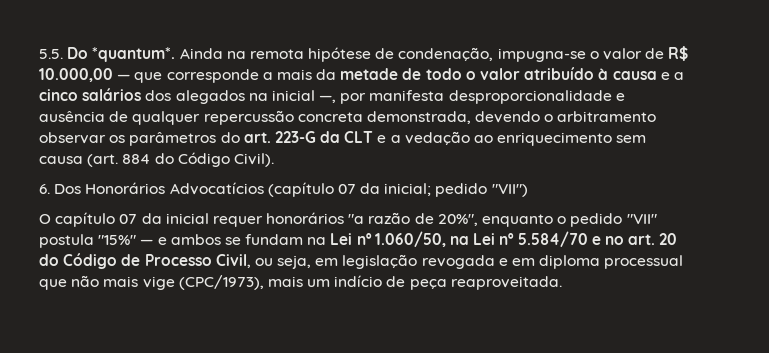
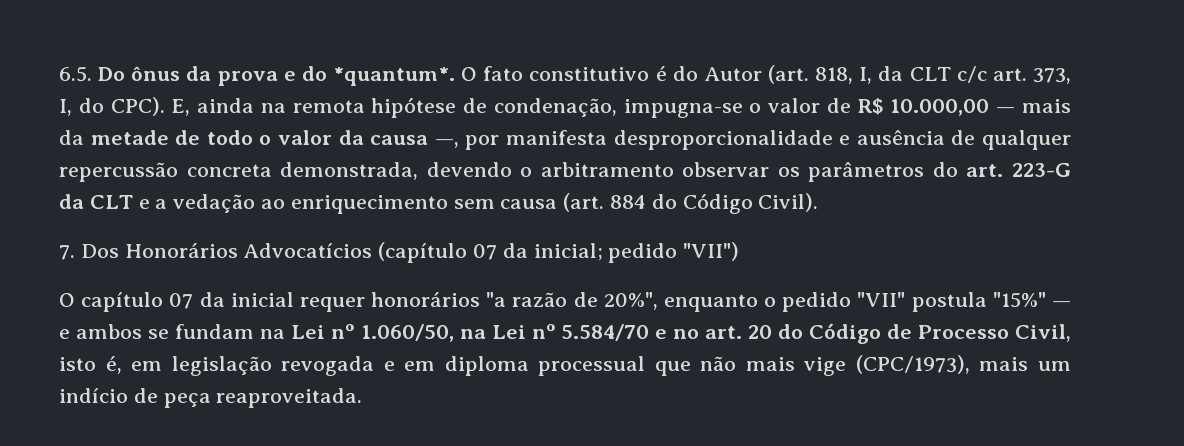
[39,47,223,62] 5.5. Do *quantum*. Ainda -> [59,65,1071,86] [59,97,255,116] 6.5. Do ônus da prova e do *quantum*. O fato constitutivo é do Autor (art. 818, I, da CLT c/c art. 373, I, do CPC). E, ainda
[134,69,273,83] que corresponde a -> (1016, 110) none
[524,67,684,80] [39,88,315,104] atribuído à causa e a cinco salários dos alegados na inicial -> [338,130,429,145] da causa
[39,184,50,194] 6. -> [59,245,75,260] 7.
[254,255,312,269] ou seja, -> [59,356,122,374] isto é,

